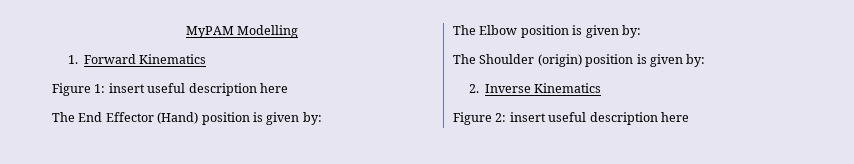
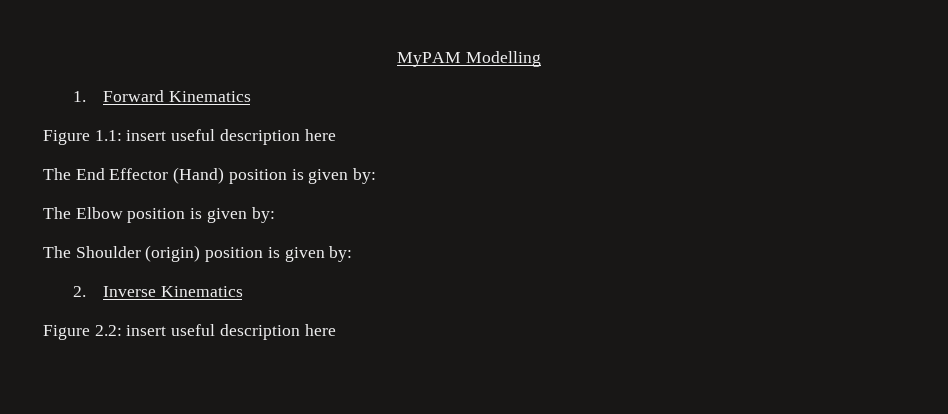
[94,84,106,93] 1: -> [94,130,122,141] 1.1:
[495,113,507,122] 2: -> [94,325,122,336] 2.2:

